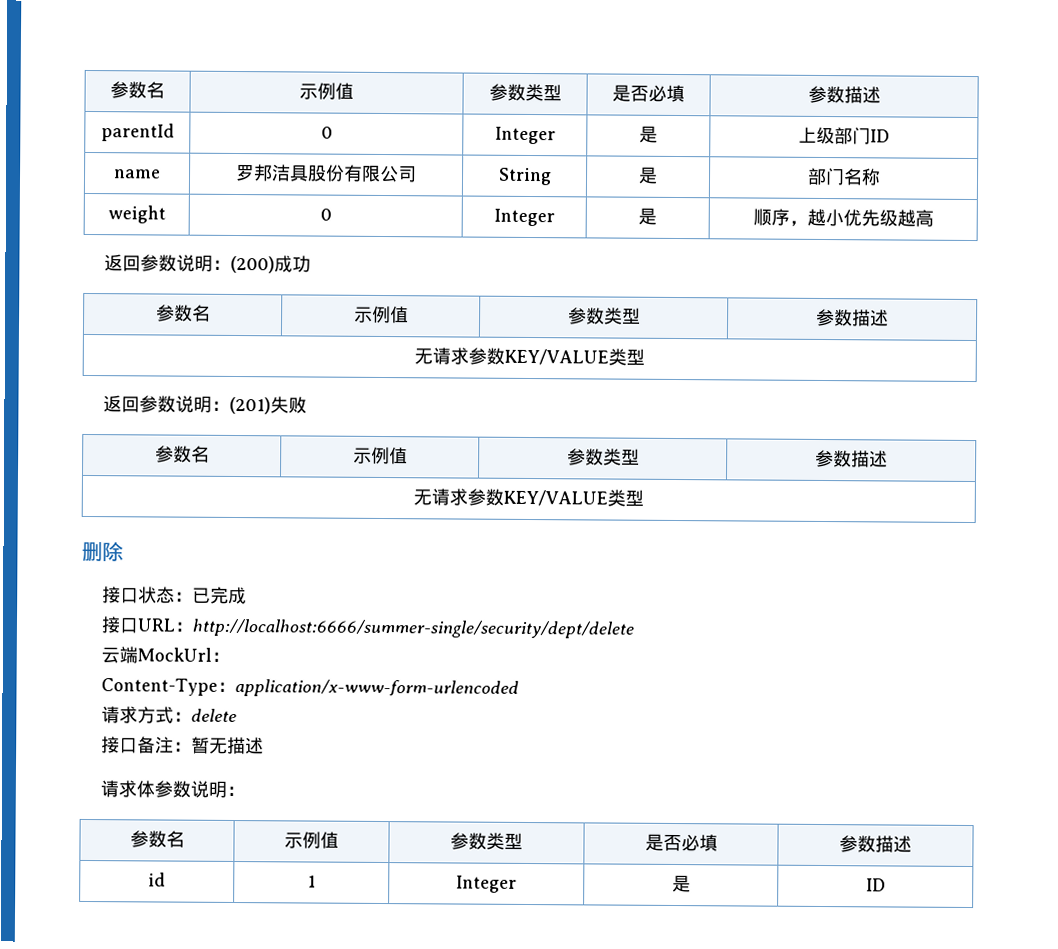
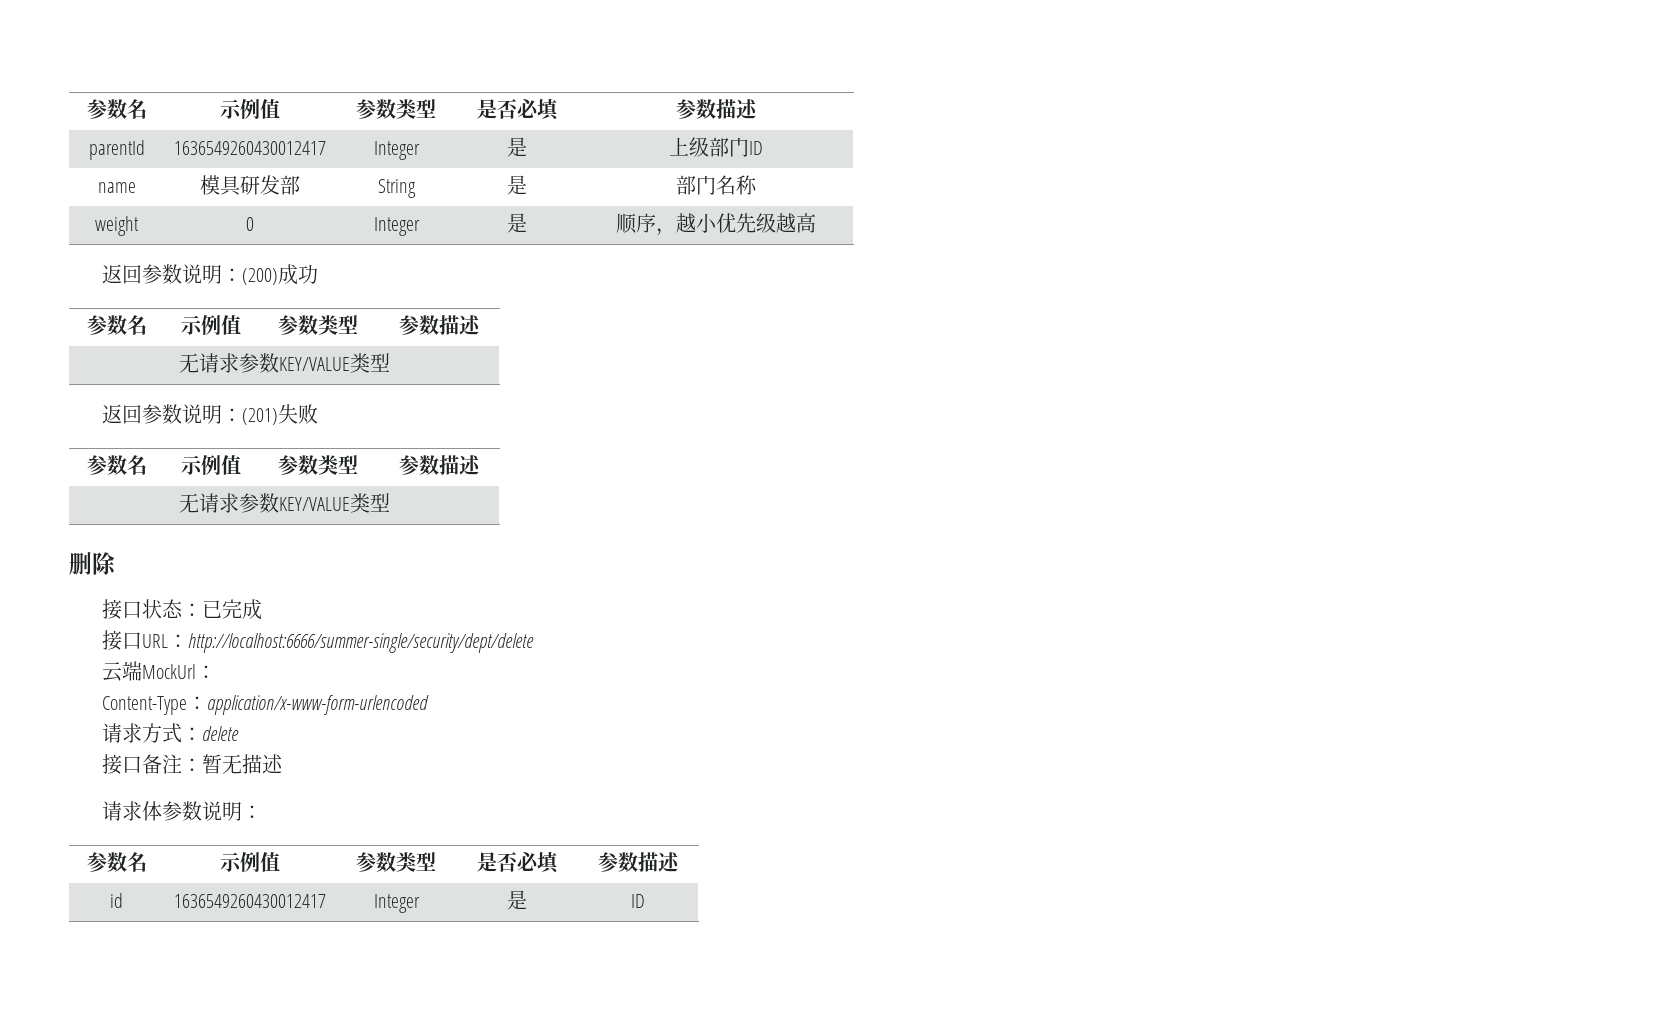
[320,126,333,139] 0 -> [173,141,326,155] 1636549260430012417
[235,163,417,183] 罗邦洁具股份有限公司 -> [199,175,300,196] 模具研发部
[307,875,316,888] 1 -> [173,894,326,908] 1636549260430012417

